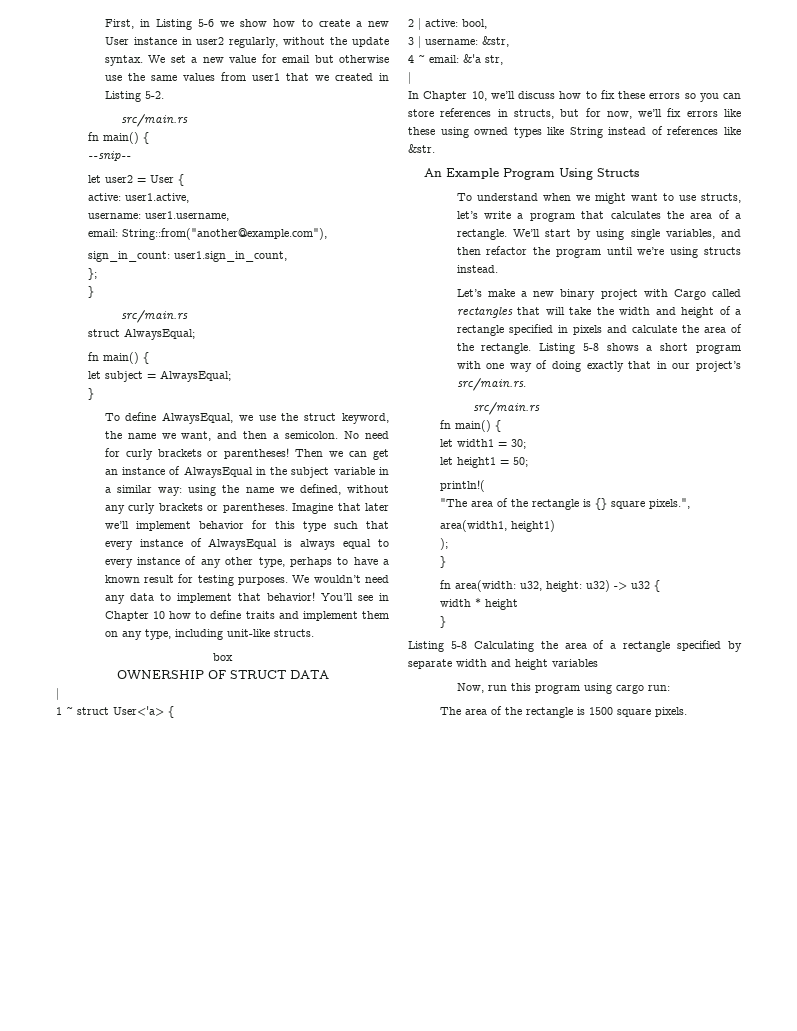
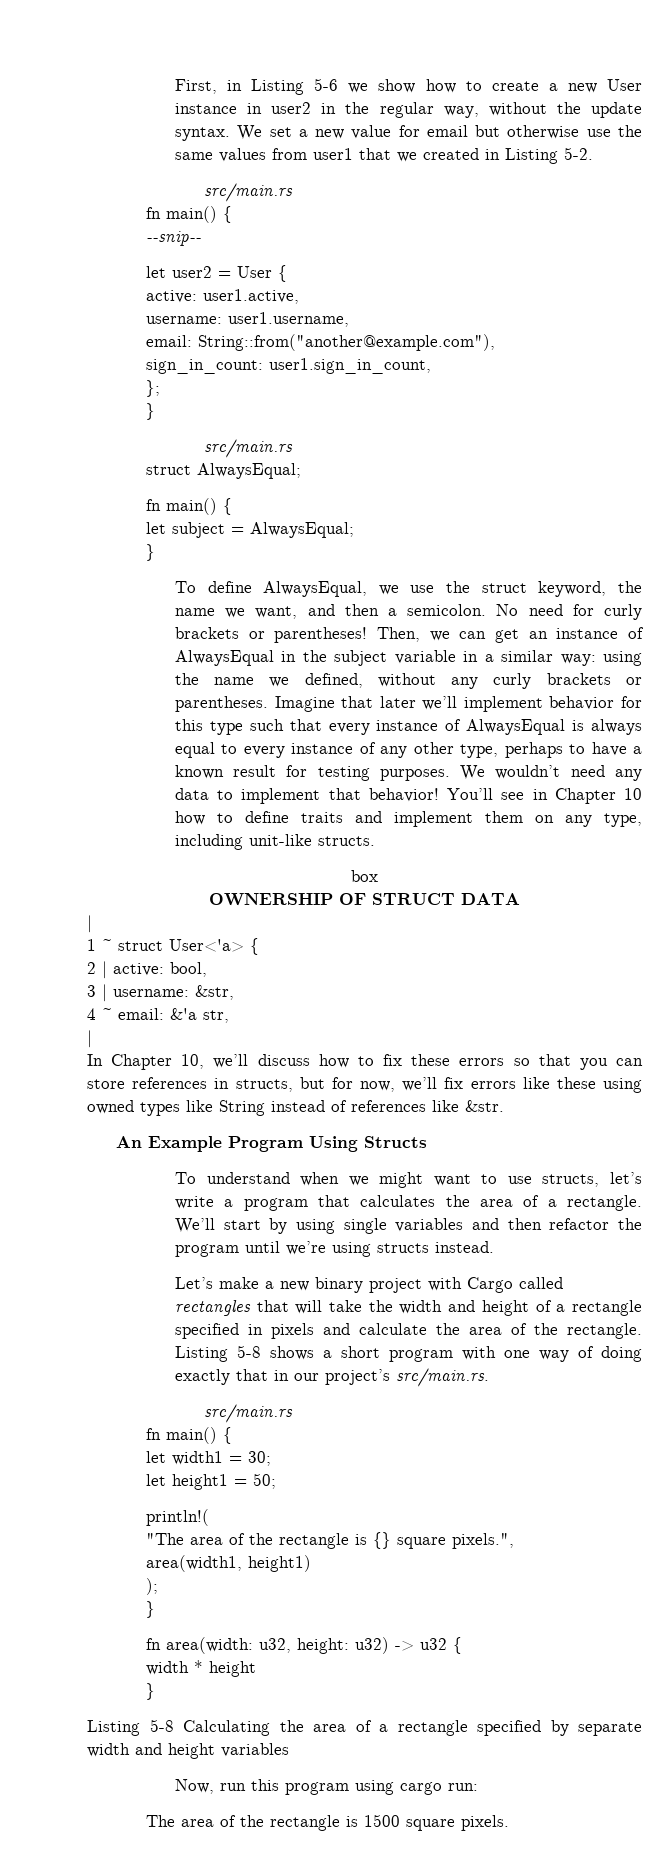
[229,37,279,48] regularly, -> [321,102,479,118] in the regular way,
[295,449,324,457] Then -> [376,627,420,642] Then,
(696, 96) none -> [538,1054,571,1066] that
[665,229,715,239] variables, -> [395,1218,464,1232] variables

